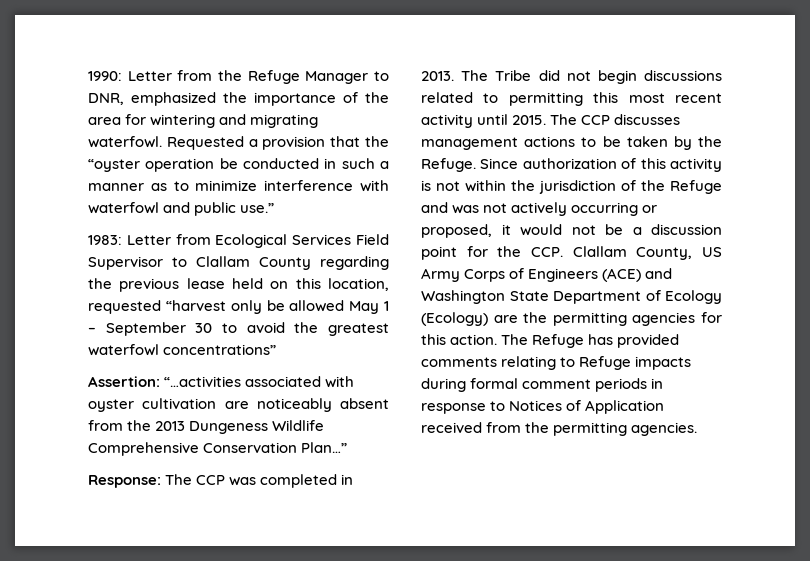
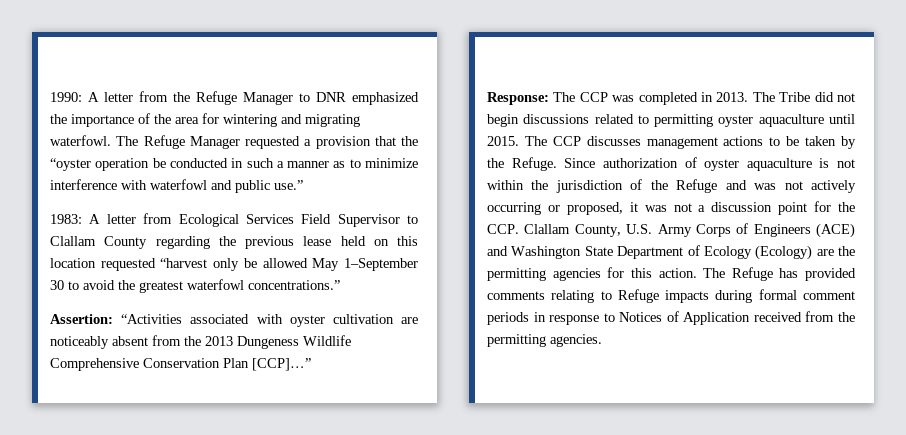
[127,71,172,81] Letter -> [88,92,133,102] A letter
[88,93,124,105] DNR, -> [316,92,346,102] DNR
[166,136,244,150] Requested -> [116,135,300,149] The Refuge Manager requested
[126,235,171,245] Letter -> [89,214,136,224] A letter
[328,278,389,291] location, -> [50,258,96,268] location
[384,301,389,311] [88,322,186,336] 1 – September -> [344,258,419,271] 1–September
[163,344,277,355] concentrations” -> [248,280,340,290] concentrations.”
[164,376,242,387] “…activities -> [121,314,183,324] “Activities
[301,442,348,453] Plan…” -> [223,358,311,371] Plan [CCP]…”
[593,92,722,103] [421,114,473,128] this most recent activity -> [718,114,824,127] oyster aquaculture
[640,158,722,172] this activity -> [704,158,812,171] oyster aquaculture
[520,224,623,236] would not be -> [644,203,692,212] was not
[702,247,722,257] US -> [626,224,653,234] U.S.

